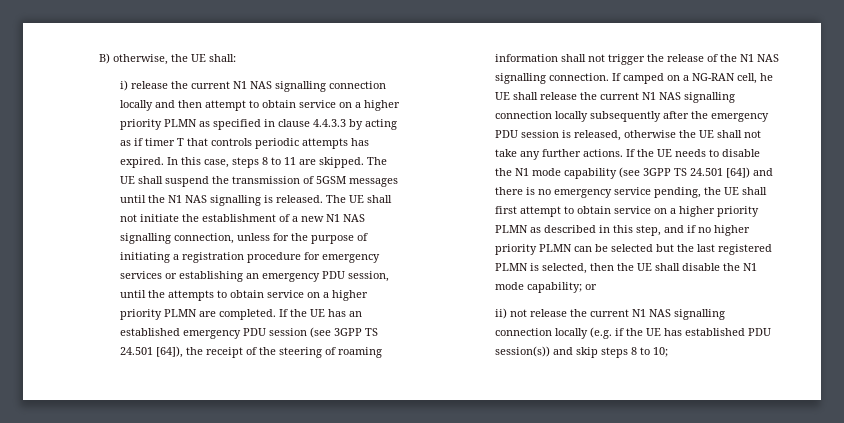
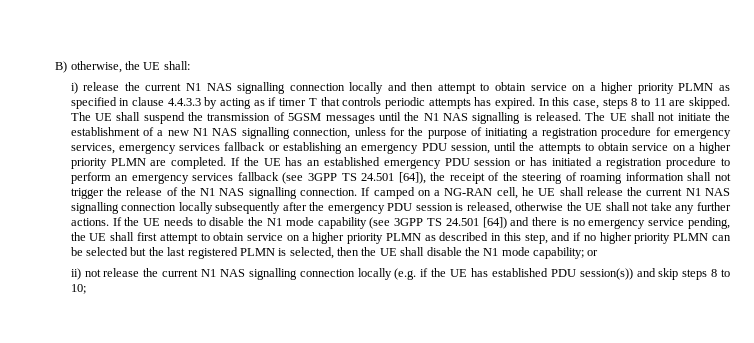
[119,271,162,279] services -> [70,142,266,154] services, emergency services fallback
(307, 332) none -> [515,157,730,169] [70,172,279,184] or has initiated a registration procedure to perform an emergency services fallback

